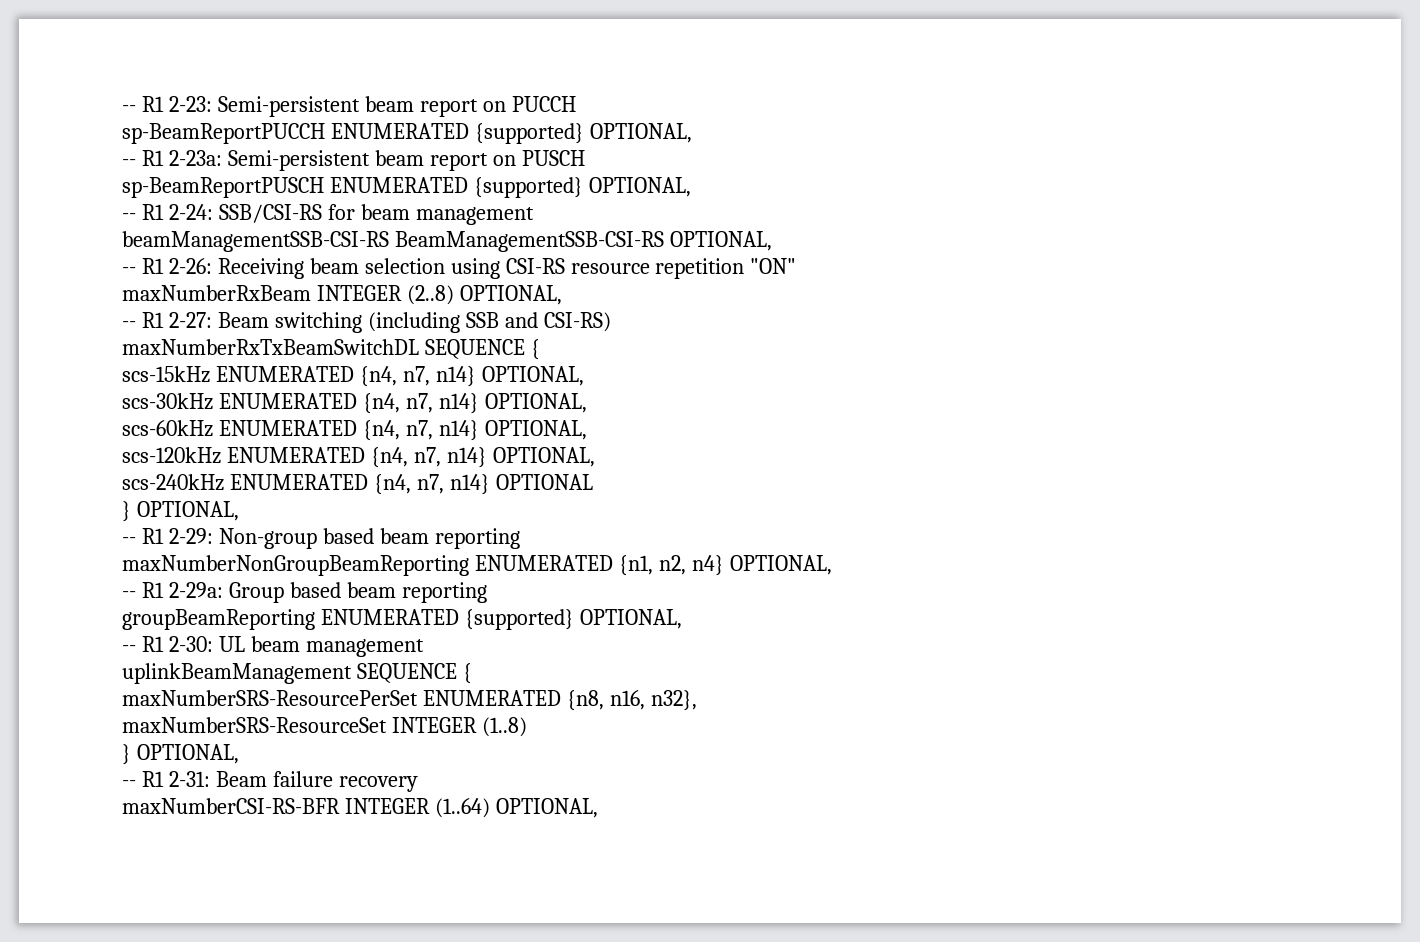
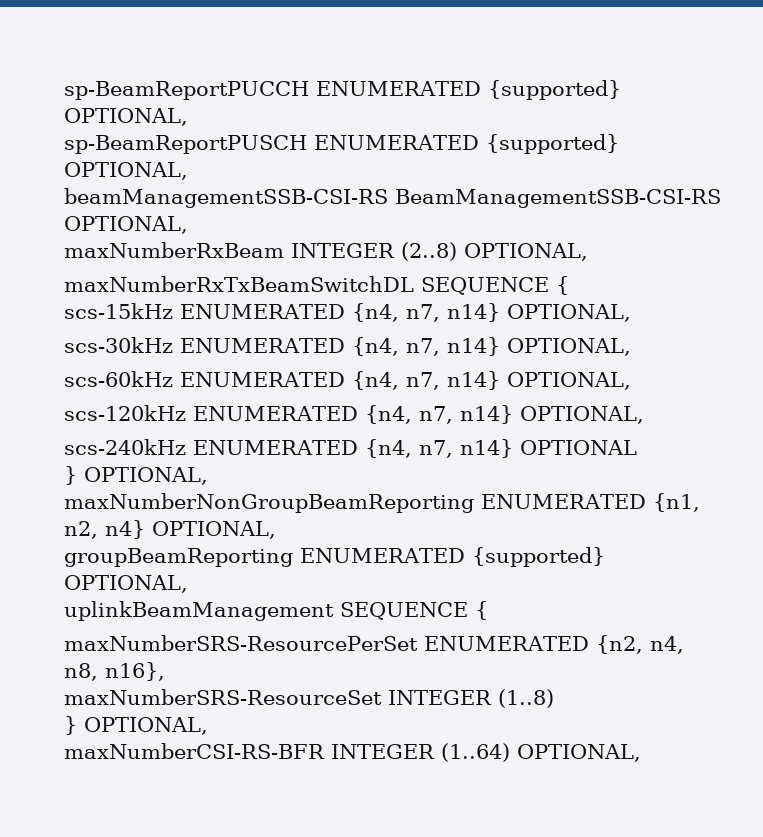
[122,96,576,117] [122,123,692,144] [122,150,585,171] [122,177,691,198] [122,204,534,225] [122,231,772,252] [122,258,797,279] [122,285,562,305] [122,312,611,333] -- R1 2-23: Semi-persistent beam report on PUCCH // sp-BeamReportPUCCH ENUMERATED {supported} OPTIONAL, // -- R1 2-23a: Semi-persistent beam report on PUSCH // sp-BeamReportPUSCH ENUMERATED {supported} OPTIONAL, // -- R1 2-24: SSB/CSI-RS for beam management // beamManagementSSB-CSI-RS BeamManagementSSB-CSI-RS OPTIONAL, // -- R1 2-26: Receiving beam selection using CSI-RS resource repetition "ON" // maxNumberRxBeam INTEGER (2..8) OPTIONAL, // -- R1 2-27: Beam switching (including SSB and CSI-RS) -> [64,80,621,100] [64,108,188,126] [64,134,619,154] [64,162,188,180] [64,188,721,208] [64,216,188,234] [64,242,588,261] sp-BeamReportPUCCH ENUMERATED {supported} OPTIONAL, // sp-BeamReportPUSCH ENUMERATED {supported} OPTIONAL, // beamManagementSSB-CSI-RS BeamManagementSSB-CSI-RS OPTIONAL, // maxNumberRxBeam INTEGER (2..8) OPTIONAL,
[122,528,520,549] // -- R1 2-29: Non-group based beam reporting -> (208, 476) none
[122,582,487,603] [122,609,682,630] [122,636,424,657] -- R1 2-29a: Group based beam reporting // groupBeamReporting ENUMERATED {supported} OPTIONAL, // -- R1 2-30: UL beam management -> [64,547,605,567] [64,575,188,593] groupBeamReporting ENUMERATED {supported} OPTIONAL,
[566,690,697,711] {n8, n16, n32}, -> [595,635,684,654] [64,662,165,681] {n2, n4, n8, n16},
[122,771,418,792] // -- R1 2-31: Beam failure recovery -> (208, 726) none

